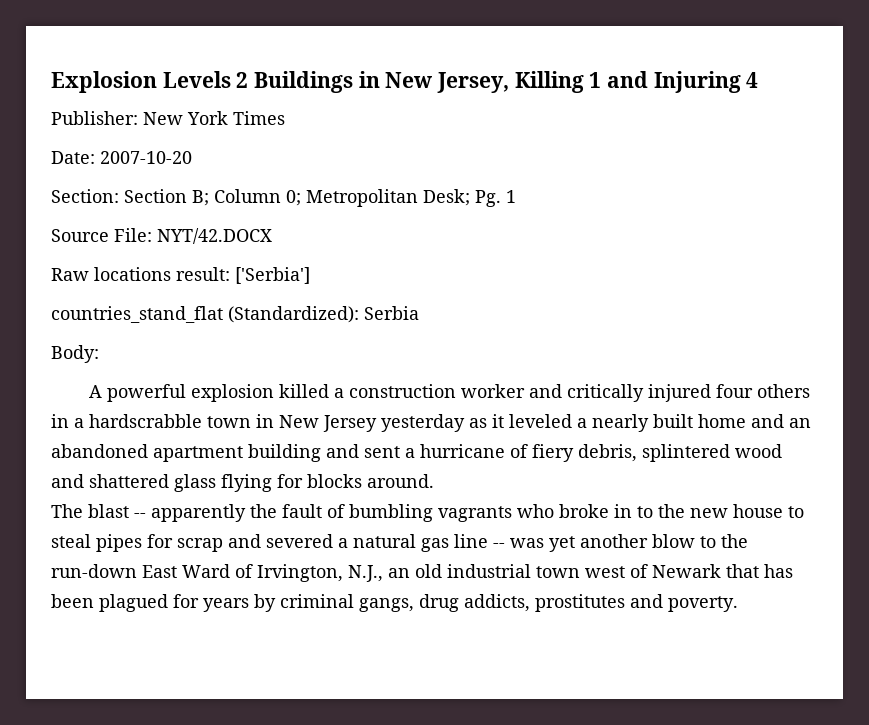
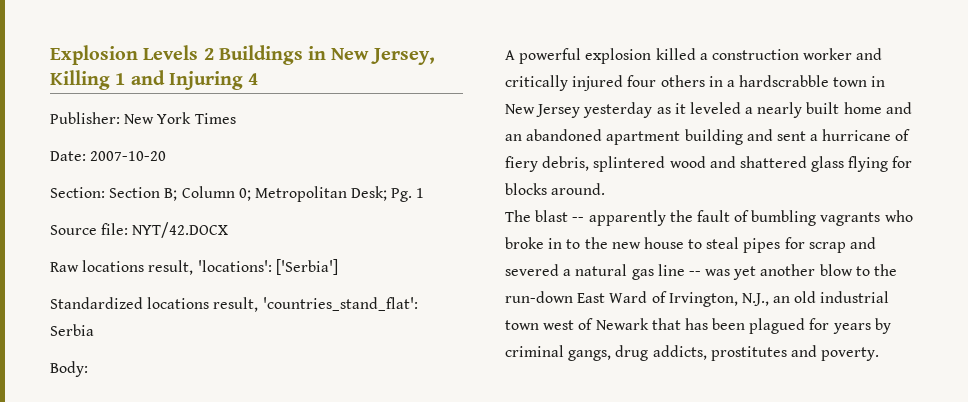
[114,228,152,242] File: -> [101,223,129,235] file:
[176,267,230,281] result: -> [148,260,272,275] result, 'locations':
[51,306,359,323] countries_stand_flat (Standardized): -> [50,297,418,312] Standardized locations result, 'countries_stand_flat':

